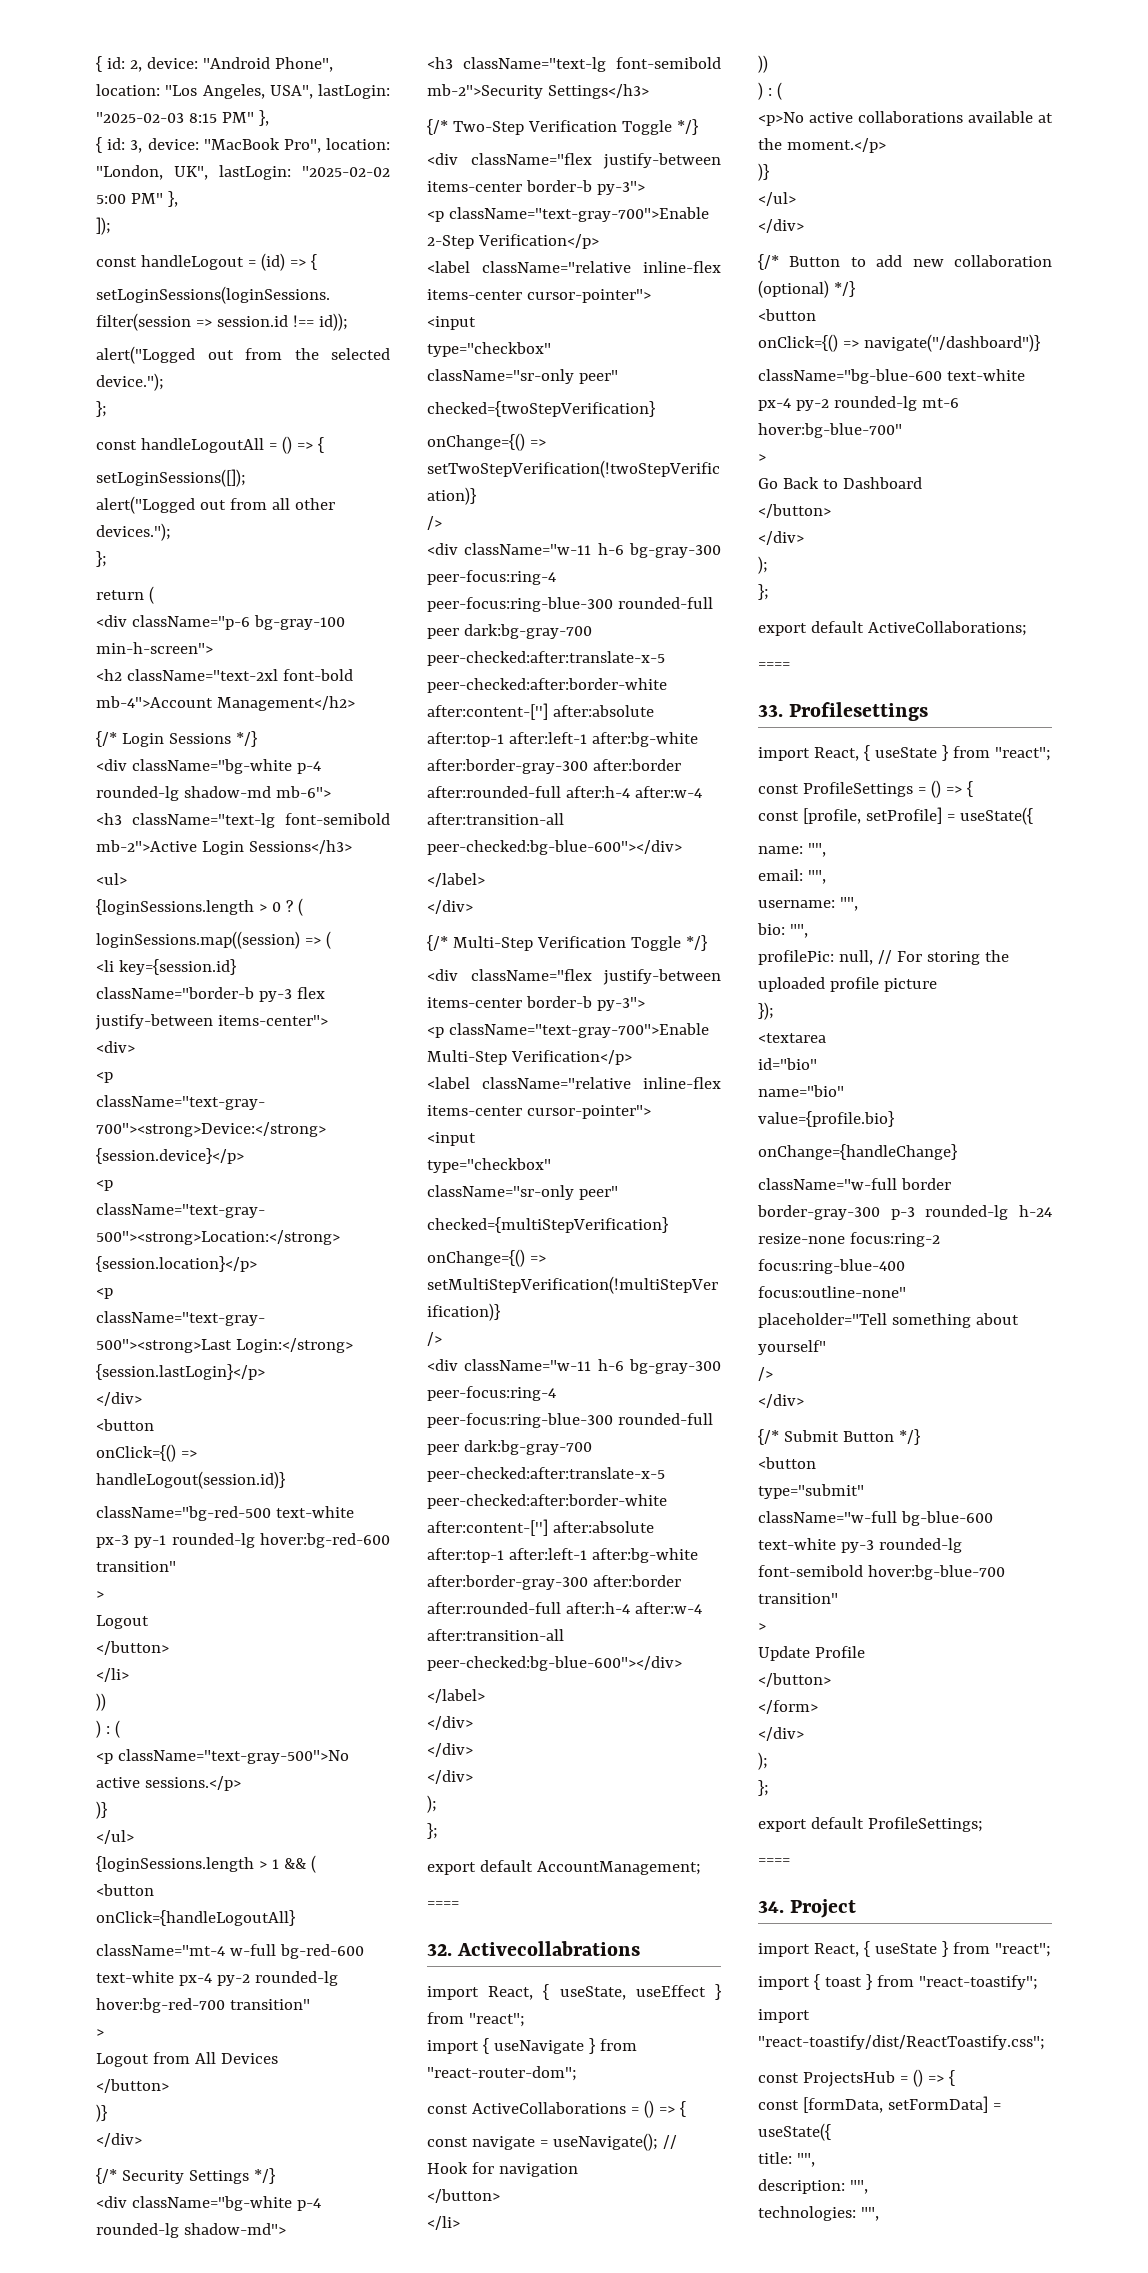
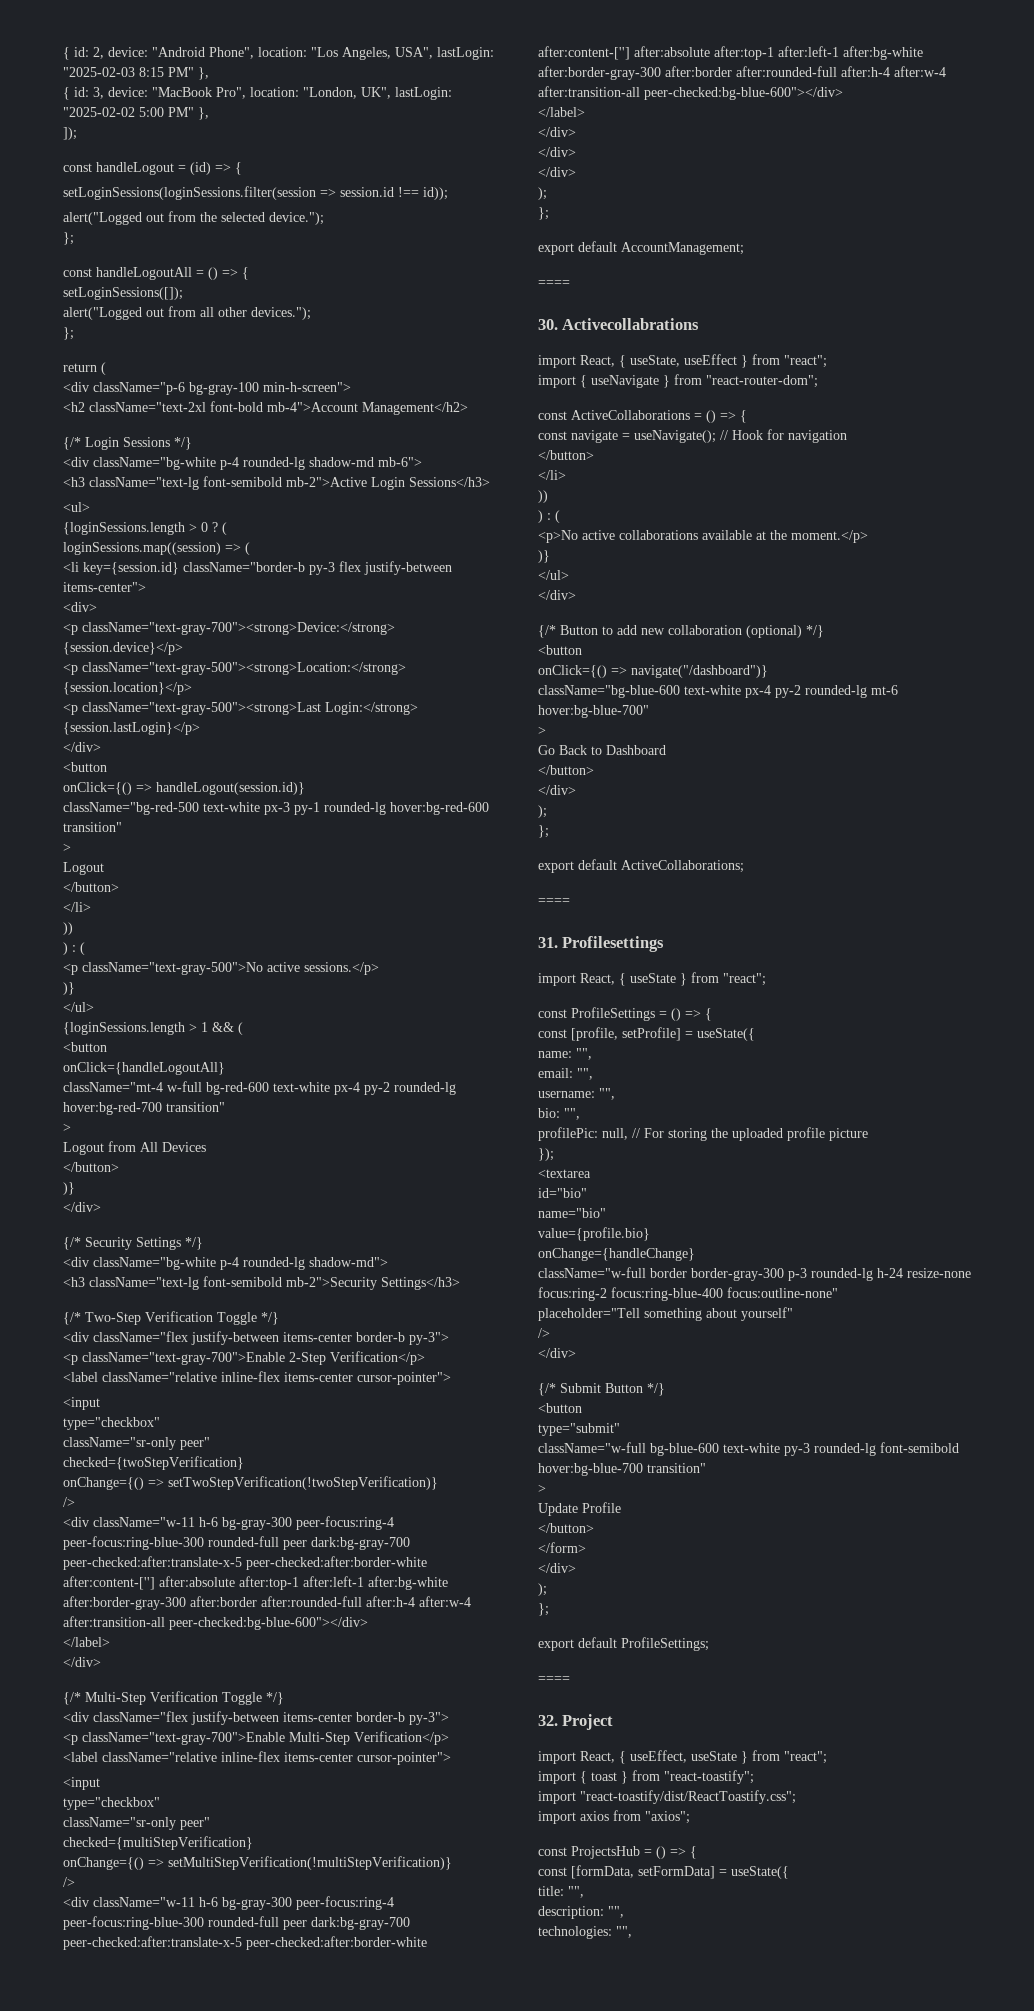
[427,1944,452,1956] 32. -> [538,319,558,330] 30.
[758,705,783,717] 33. -> [538,937,558,948] 31.
[758,1901,784,1913] 34. -> [538,1715,558,1726] 32.
(870, 1949) none -> [630,1750,687,1763] useEffect,
(1045, 2042) none -> [538,1810,690,1824] // import axios from "axios";

